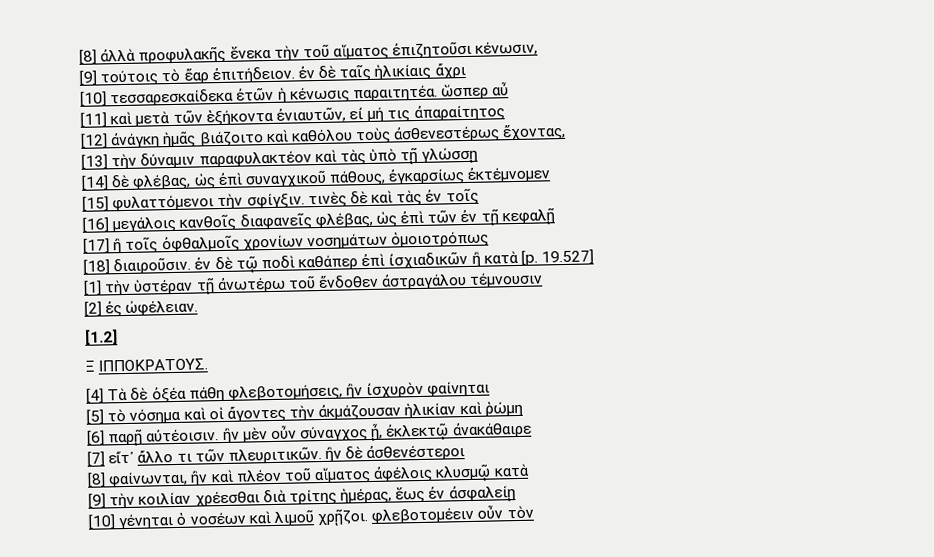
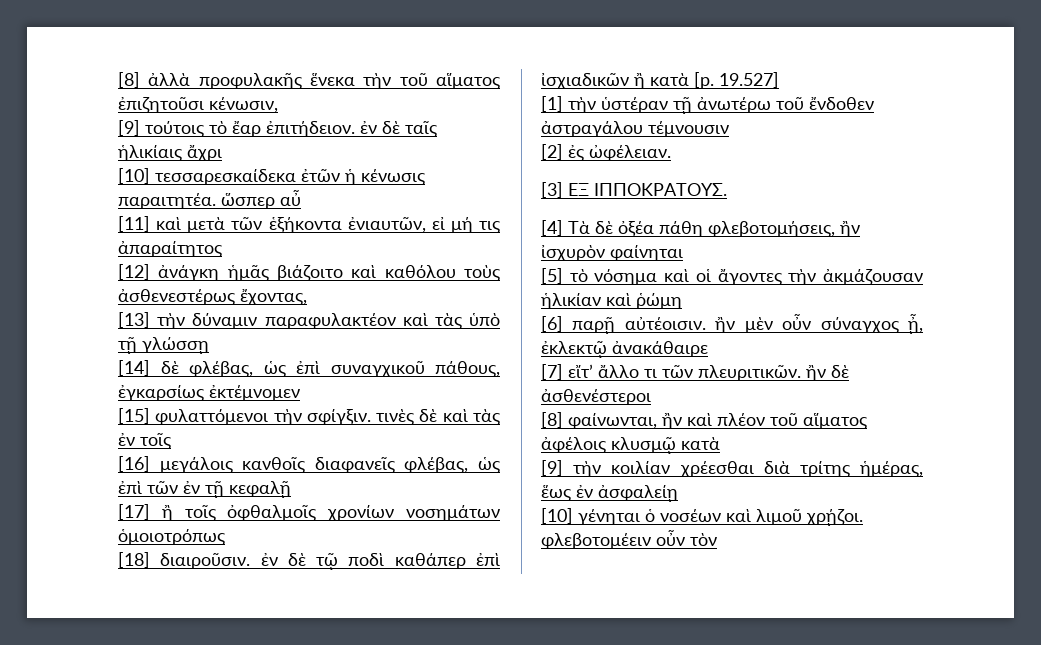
[84,329,118,345] [85,360,95,372] [1.2] // Ξ -> [541,182,589,198] [3] ΕΞ
[108,450,135,464] εἴτ᾽ -> [568,364,593,378] εἴτ’
[317,508,370,527] χρῇζοι. -> [806,509,863,526] χρῄζοι.

